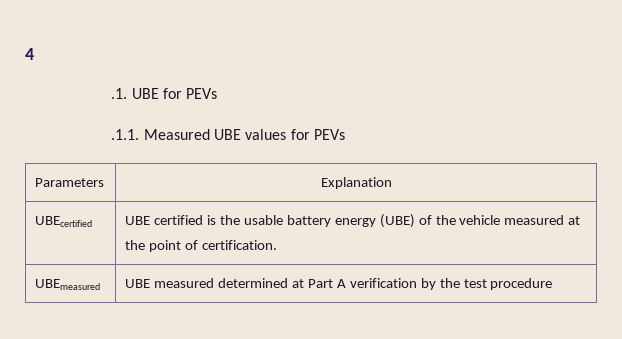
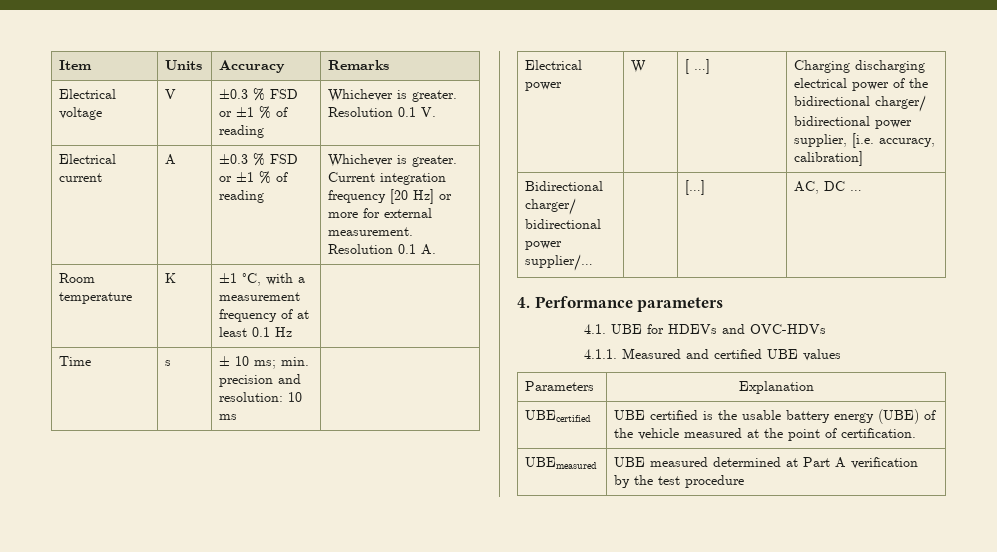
[25,48,34,60] [111,88,218,99] [111,129,210,140] 4 // .1. UBE for PEVs // .1.1. Measured -> [59,60,93,70] [165,60,203,70] [219,60,286,73] [328,60,390,70] [59,89,117,99] [59,107,103,120] [165,89,177,99] [219,88,299,101] [219,106,289,119] [219,125,265,138] [328,89,458,102] [328,107,437,117] [59,154,117,164] [59,173,103,182] [165,154,177,165] [219,153,299,166] [219,171,289,184] [219,190,265,203] [328,154,458,167] [328,172,447,185] [328,189,453,204] [328,208,433,218] [328,227,414,236] [328,244,437,255] [59,273,96,283] [59,292,133,304] [165,273,177,283] [219,273,306,286] [219,292,301,301] [219,309,310,322] [219,327,293,337] [59,356,92,366] [165,360,172,366] [219,356,310,369] [219,374,302,387] [219,392,303,402] [219,414,238,420] [525,60,583,70] [525,82,563,91] [631,60,647,73] [685,59,711,74] [794,60,926,73] [794,78,929,91] [794,95,927,112] [794,116,913,129] [794,133,936,148] [794,151,864,166] [525,181,604,191] [525,198,577,215] [525,219,602,229] [525,241,563,250] [525,254,594,271] [685,180,706,195] [794,181,863,194] [517,296,724,312] [583,324,826,334] [583,348,762,359] Item | Units | Accuracy | Remarks // Electrical voltage | V | ±0.3 % FSD or ±1 % of reading | Whichever is greater. Resolution 0.1 V. // Electrical current | A | ±0.3 % FSD or ±1 % of reading | Whichever is greater. Current integration frequency [20 Hz] or more for external measurement. Resolution 0.1 A. // Room temperature | K | ±1 °C, with a measurement frequency of at least 0.1 Hz | // Time | s | ± 10 ms; min. precision and resolution: 10 ms | // Electrical power | W | [ …] | Charging discharging electrical power of the bidirectional charger/ bidirectional power supplier, [i.e. accuracy, calibration] // Bidirectional charger/ bidirectional power supplier/… | | […] | AC, DC … // 4. Performance parameters // 4.1. UBE for HDEVs and OVC-HDVs // 4.1.1. Measured and certified
[290,129,346,140] for PEVs -> (841, 355) none

